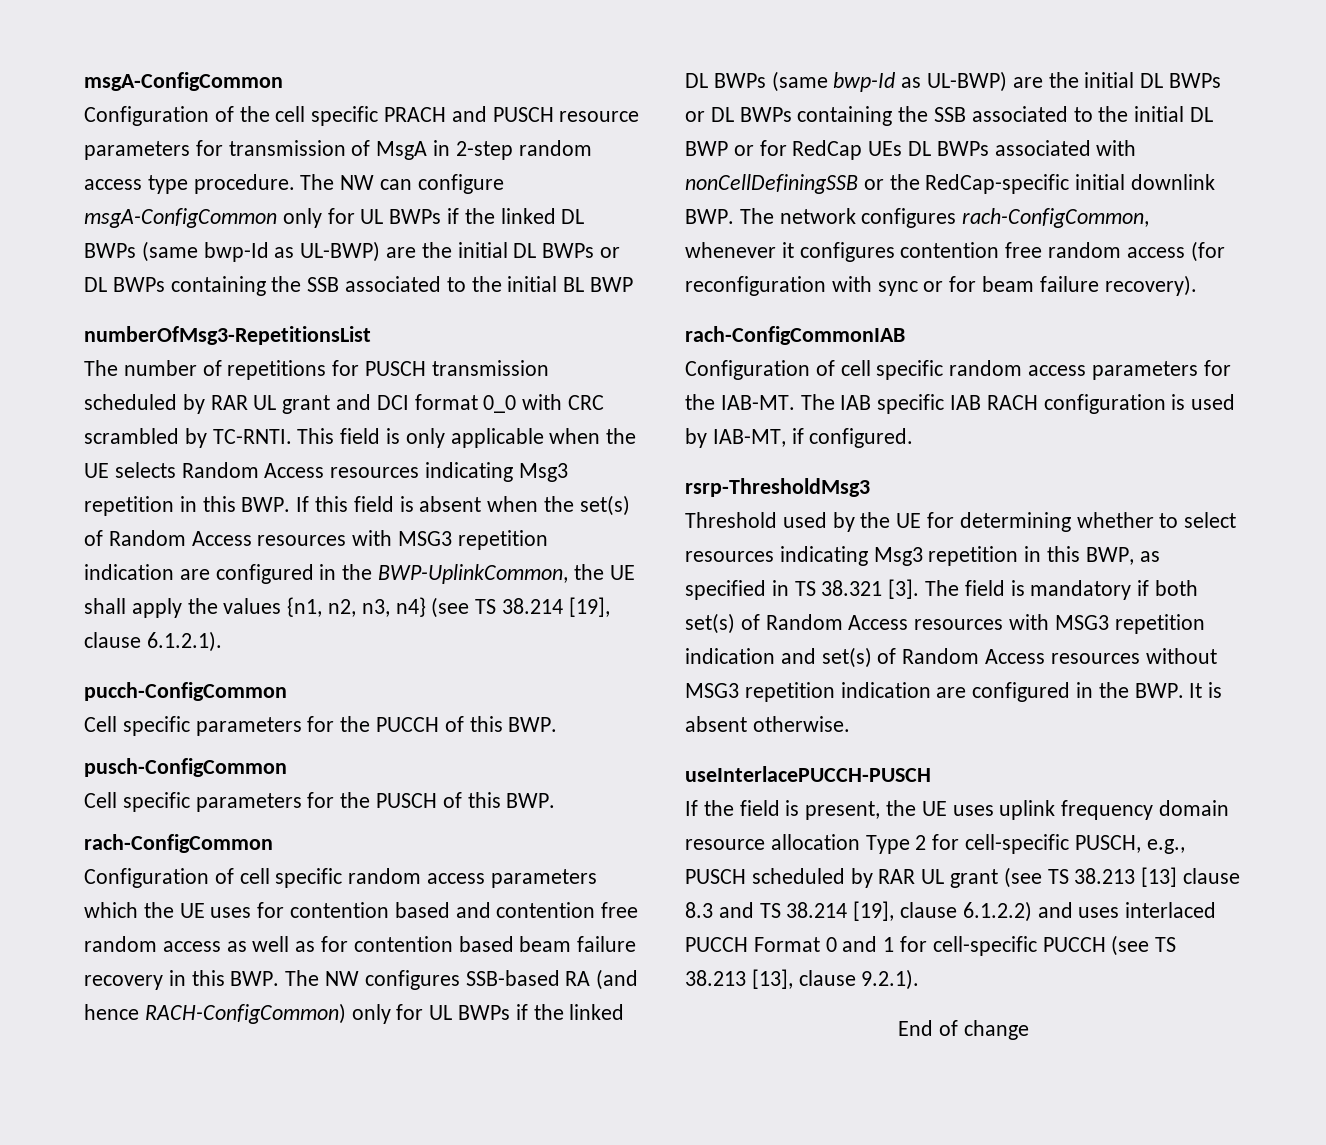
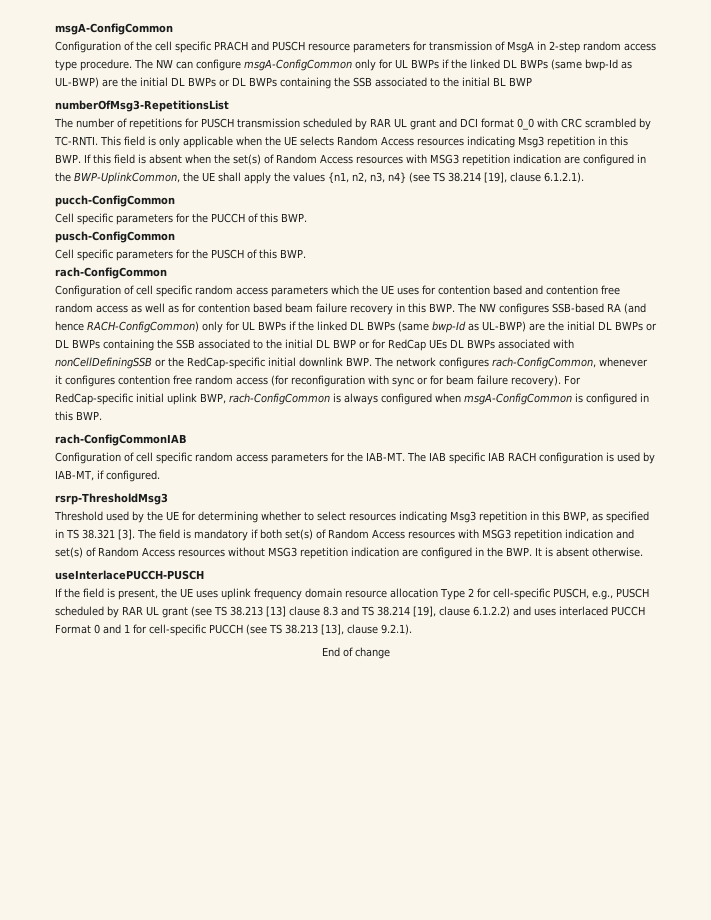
(1197, 285) none -> [564,375,581,385] [55,393,649,405] [55,411,102,421] For RedCap-specific initial uplink BWP, rach-ConfigCommon is always configured when msgA-ConfigCommon is configured in this BWP.

